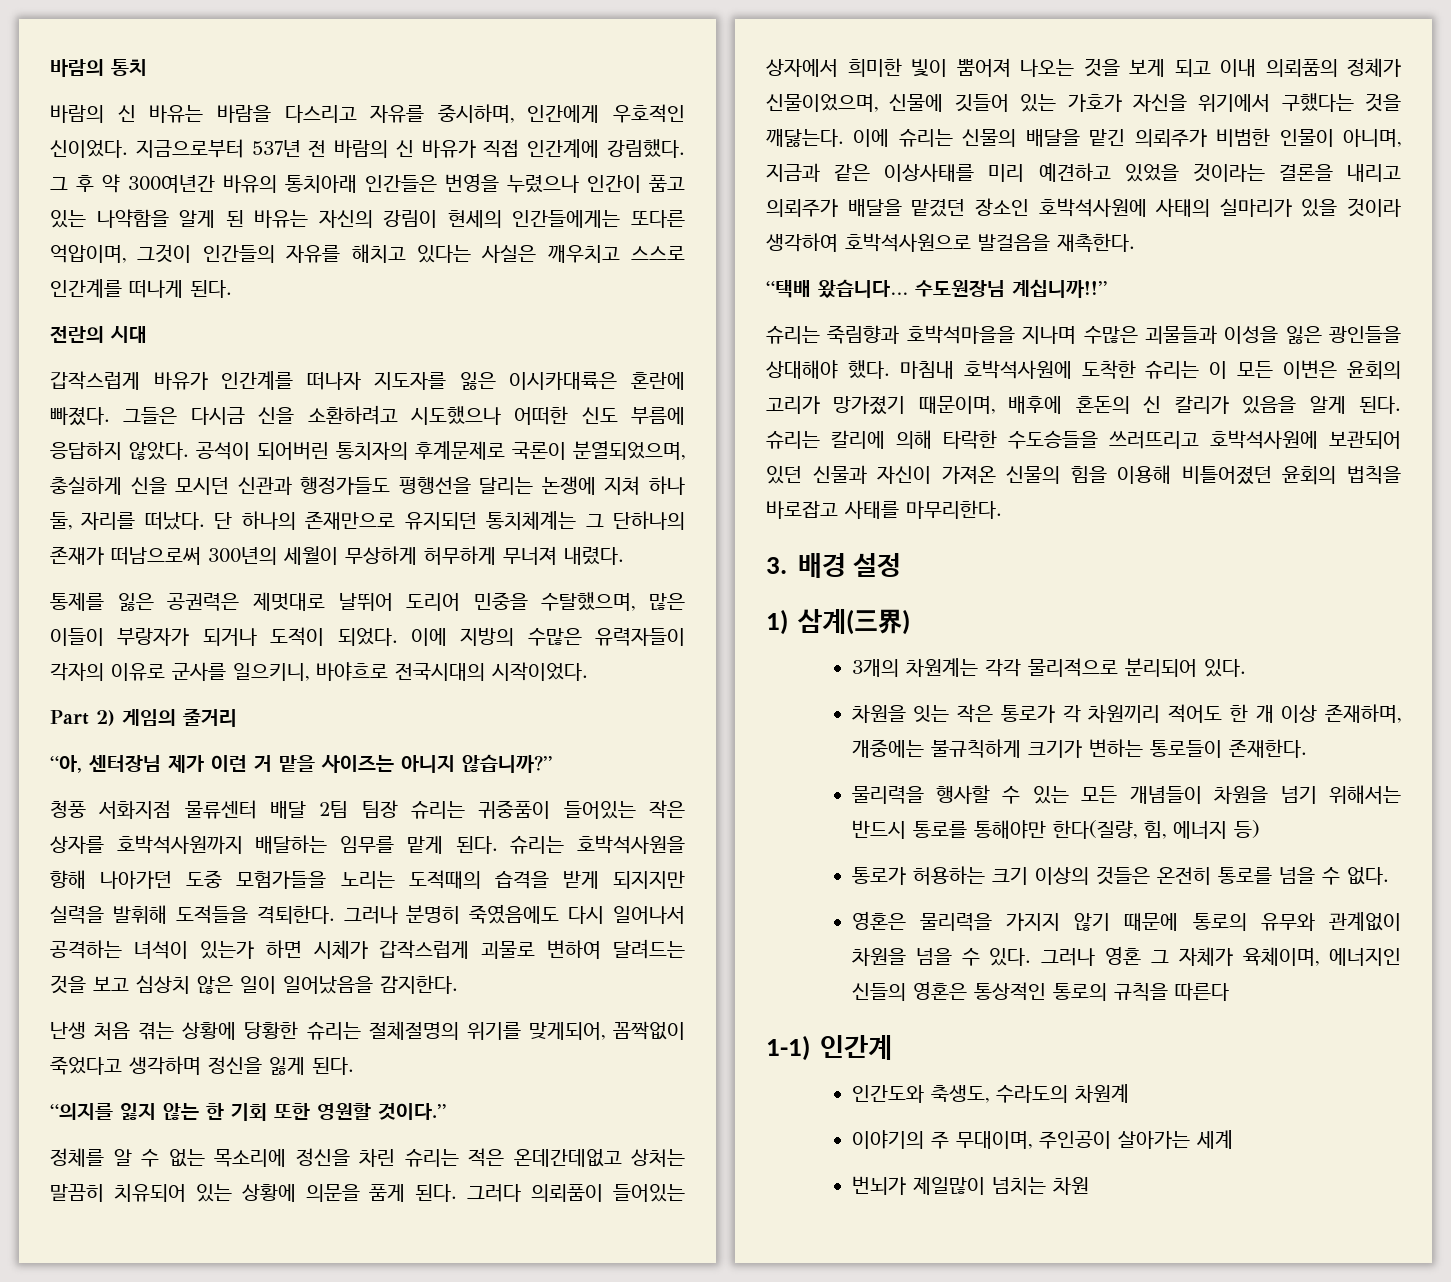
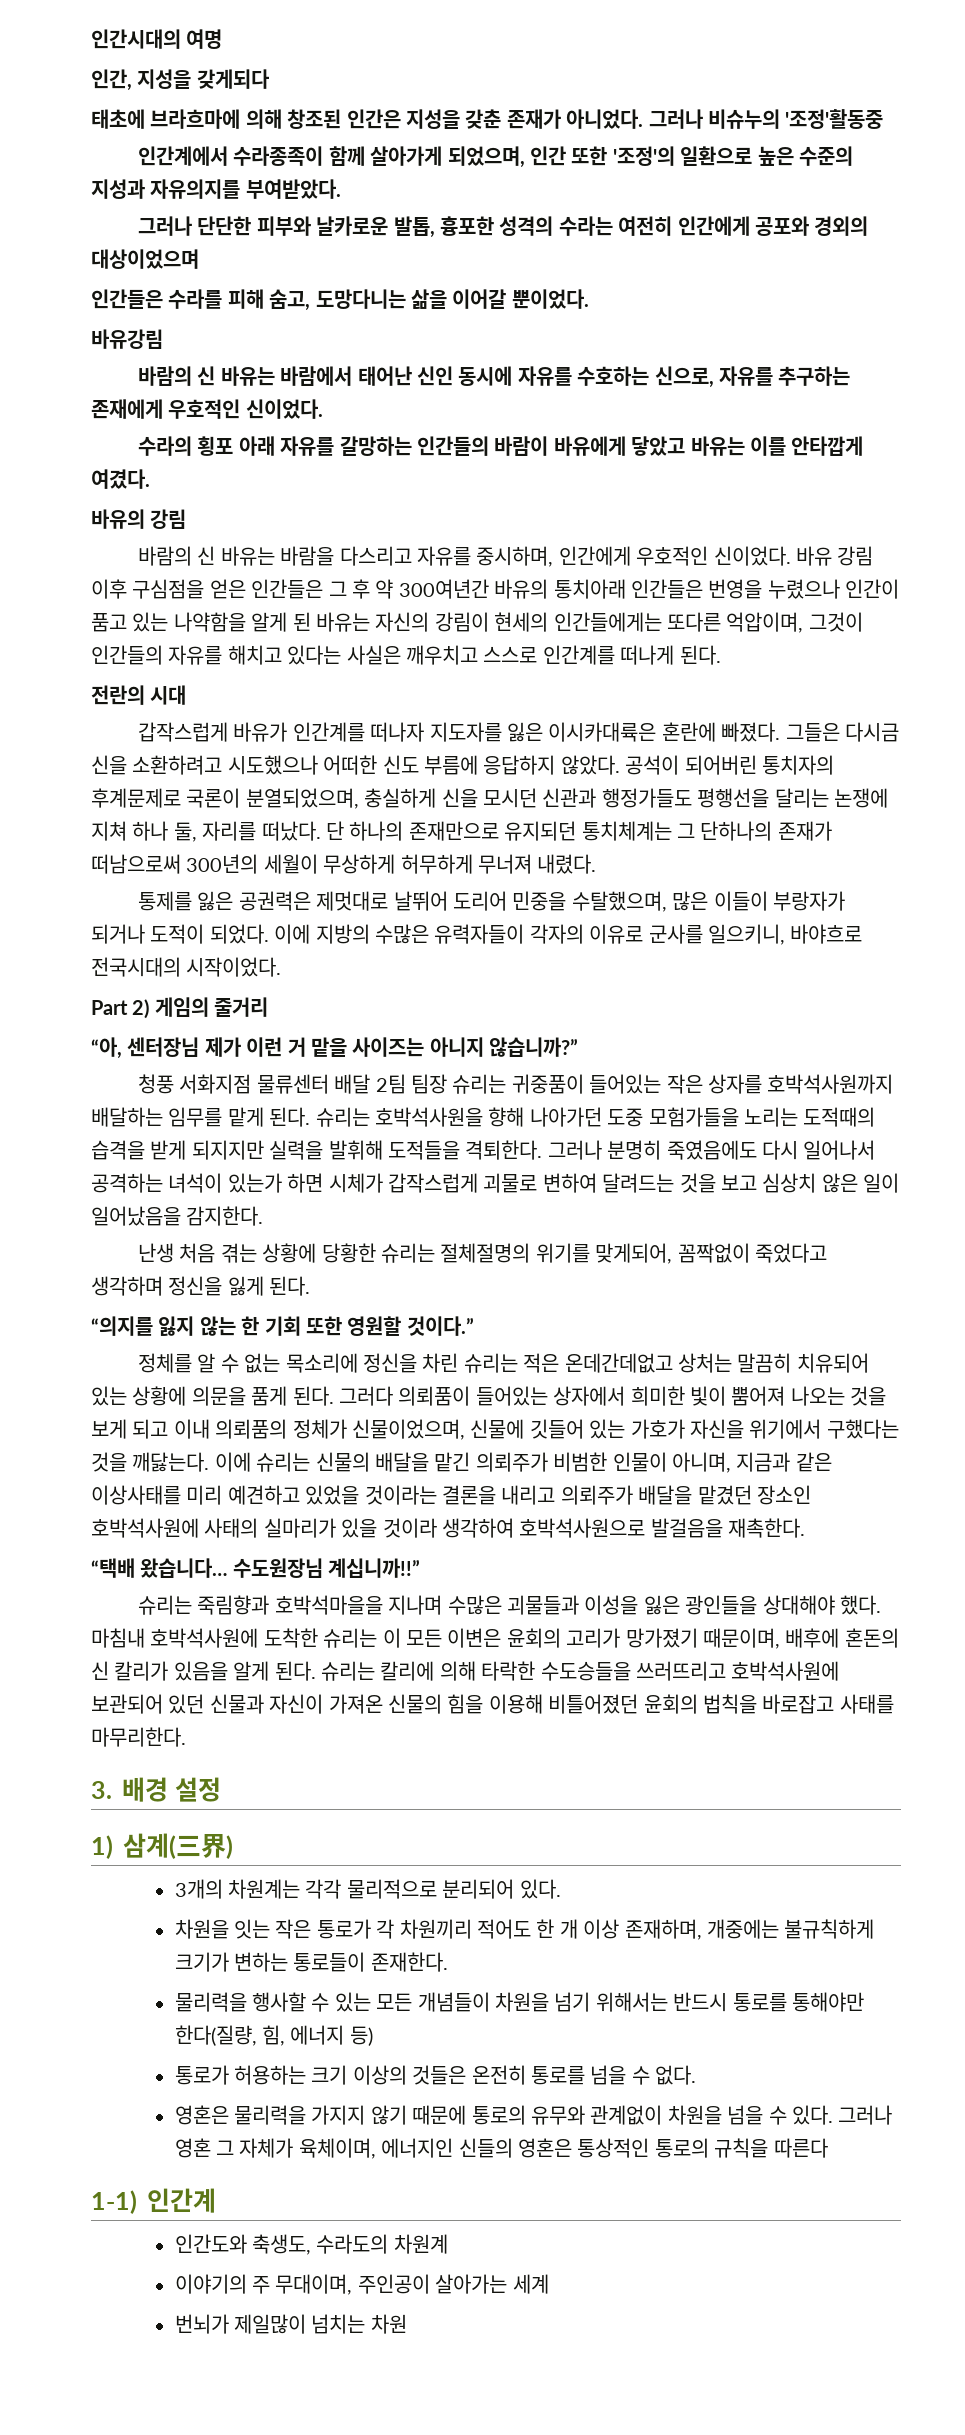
[50,59,147,77] 바람의 통치 -> [91,29,223,49] [91,69,269,91] [91,109,884,129] [137,146,853,168] [91,179,341,199] [137,216,869,238] [91,249,199,269] [91,289,589,311] [91,329,163,349] [137,366,851,388] [91,399,323,419] [137,436,864,456] [91,469,150,489] [91,509,187,529] 인간시대의 여명 // 인간, 지성을 갖게되다 // 태초에 브라흐마에 의해 창조된 인간은 지성을 갖춘 존재가 아니었다. 그러나 비슈누의 '조정'활동중 // 인간계에서 수라종족이 함께 살아가게 되었으며, 인간 또한 '조정'의 일환으로 높은 수준의 지성과 자유의지를 부여받았다. // 그러나 단단한 피부와 날카로운 발톱, 흉포한 성격의 수라는 여전히 인간에게 공포와 경외의 대상이었으며 // 인간들은 수라를 피해 숨고, 도망다니는 삶을 이어갈 뿐이었다. // 바유강림 // 바람의 신 바유는 바람에서 태어난 신인 동시에 자유를 수호하는 신으로, 자유를 추구하는 존재에게 우호적인 신이었다. // 수라의 횡포 아래 자유를 갈망하는 인간들의 바람이 바유에게 닿았고 바유는 이를 안타깝게 여겼다. // 바유의 강림
[135,139,685,158] 지금으로부터 537년 전 바람의 신 바유가 직접 인간계에 강림했다. -> [795,546,874,566] [91,579,324,599] 바유 강림 이후 구심점을 얻은 인간들은

